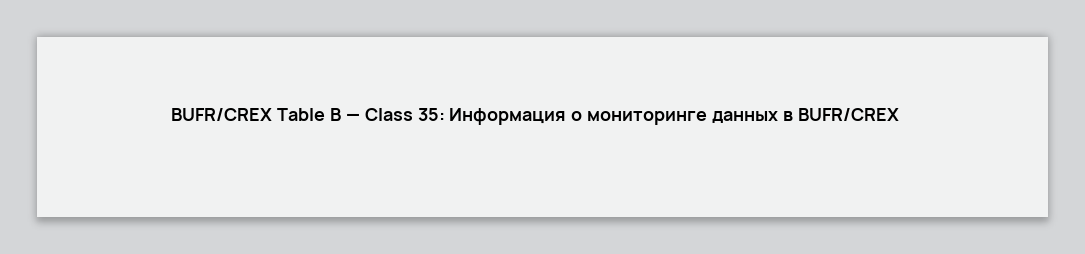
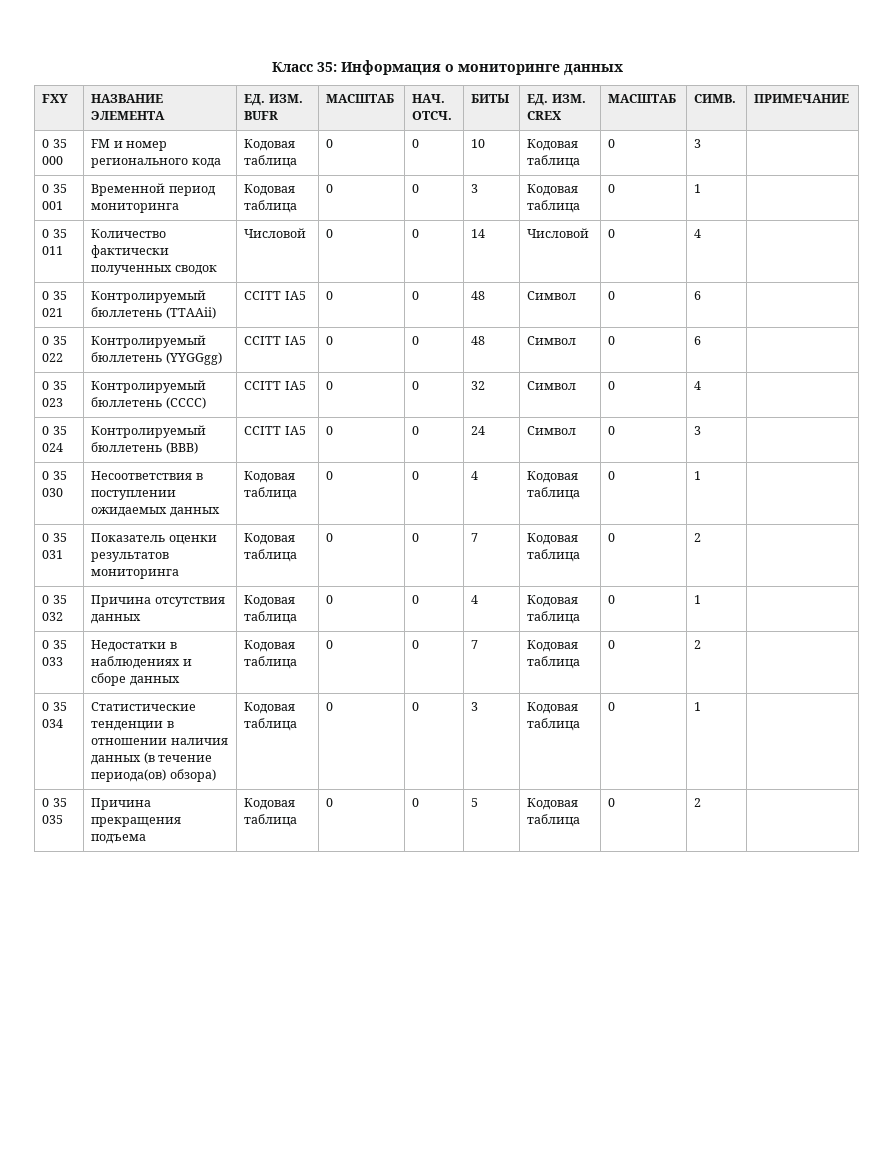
[171,108,413,121] BUFR/CREX Table B — Class -> [271,62,313,72] Класс
[782,108,899,121] в BUFR/CREX -> [42,94,69,103] [91,94,164,103] [91,111,166,120] [244,94,303,106] [244,111,279,120] [326,94,395,103] [412,94,446,103] [412,111,453,120] [471,94,510,103] [527,94,586,106] [527,111,563,120] [608,94,677,103] [694,94,737,103] [754,94,850,103] [42,139,67,148] [42,156,64,165] [91,139,168,151] [91,158,221,168] [244,139,296,151] [244,155,298,168] [326,139,334,148] [412,139,420,148] [471,139,486,148] [527,139,579,151] [527,155,581,168] [608,139,616,148] [694,139,702,148] [42,184,67,193] [42,201,64,210] [91,183,216,196] [91,203,180,213] [244,184,296,196] [244,200,298,213] [326,184,334,193] [412,184,420,193] [471,184,479,193] [527,184,579,196] [527,200,581,213] [608,184,616,193] [694,184,702,193] [42,229,67,238] [42,246,64,255] [91,229,167,238] [91,245,170,258] [91,265,217,275] [244,228,307,238] [326,229,334,238] [412,229,420,238] [471,229,486,238] [527,228,590,238] [608,229,616,238] [694,229,702,238] [42,291,67,300] [42,308,64,317] [91,290,207,303] [91,307,216,319] [244,291,306,300] [326,291,334,300] [412,291,420,300] [471,291,486,300] [527,291,577,300] [608,291,616,300] [694,291,702,300] [42,336,67,345] [42,353,64,362] [91,335,207,348] [91,352,222,365] [244,336,306,345] [326,336,334,345] [412,336,420,345] [471,336,486,345] [527,336,577,345] [608,336,616,345] [694,336,702,345] [42,381,67,390] [42,398,64,407] [91,380,207,393] [91,397,206,409] [244,381,306,390] [326,381,334,390] [412,381,420,390] [471,381,486,390] [527,381,577,390] [608,381,616,390] [694,381,702,390] [42,426,67,435] [42,443,64,452] [91,425,207,438] [91,442,198,454] [244,426,306,435] [326,426,334,435] [412,426,420,435] [471,426,486,435] [527,426,577,435] [608,426,616,435] [694,426,702,435] [42,471,67,480] [42,488,64,497] [91,471,203,480] [91,490,177,500] [91,507,220,517] [244,471,296,483] [244,487,298,500] [326,471,334,480] [412,471,420,480] [471,471,479,480] [527,471,579,483] [527,487,581,500] [608,471,616,480] [694,471,702,480] [42,533,67,542] [42,550,64,559] [91,533,217,545] [91,552,170,562] [91,569,180,579] [244,533,296,545] [244,549,298,562] [326,533,334,542] [412,533,420,542] [471,533,479,542] [527,533,579,545] [527,549,581,562] [608,533,616,542] [694,533,702,542] [42,595,67,604] [42,612,64,621] [91,595,225,607] [91,614,142,624] [244,595,296,607] [244,611,298,624] [326,595,334,604] [412,595,420,604] [471,595,479,604] [527,595,579,607] [527,611,581,624] [608,595,616,604] [694,595,702,604] [42,640,67,649] [42,657,64,666] [91,640,177,652] [91,656,192,669] [91,673,180,686] [244,640,296,652] [244,656,298,669] [326,640,334,649] [412,640,420,649] [471,640,479,649] [527,640,579,652] [527,656,581,669] [608,640,616,649] [694,640,702,649] [42,702,67,711] [42,719,64,728] [91,702,197,711] [91,721,174,731] [91,738,228,745] [91,752,213,765] [91,769,216,782] [244,702,296,714] [244,718,298,731] [326,702,334,711] [412,702,420,711] [471,702,479,711] [527,702,579,714] [527,718,581,731] [608,702,616,711] [694,702,702,711] [42,798,67,807] [42,815,64,824] [91,798,152,810] [91,817,182,827] [91,834,147,844] [244,798,296,810] [244,814,298,827] [326,798,334,807] [412,798,420,807] [471,798,479,807] [527,798,579,810] [527,814,581,827] [608,798,616,807] [694,798,702,807] // FXY | НАЗВАНИЕ ЭЛЕМЕНТА | ЕД. ИЗМ. BUFR | МАСШТАБ | НАЧ. ОТСЧ. | БИТЫ | ЕД. ИЗМ. CREX | МАСШТАБ | СИМВ. | ПРИМЕЧАНИЕ // 0 35 000 | FM и номер регионального кода | Кодовая таблица | 0 | 0 | 10 | Кодовая таблица | 0 | 3 | // 0 35 001 | Временной период мониторинга | Кодовая таблица | 0 | 0 | 3 | Кодовая таблица | 0 | 1 | // 0 35 011 | Количество фактически полученных сводок | Числовой | 0 | 0 | 14 | Числовой | 0 | 4 | // 0 35 021 | Контролируемый бюллетень (TTAAii) | CCITT IA5 | 0 | 0 | 48 | Символ | 0 | 6 | // 0 35 022 | Контролируемый бюллетень (YYGGgg) | CCITT IA5 | 0 | 0 | 48 | Символ | 0 | 6 | // 0 35 023 | Контролируемый бюллетень (CCCC) | CCITT IA5 | 0 | 0 | 32 | Символ | 0 | 4 | // 0 35 024 | Контролируемый бюллетень (ВВВ) | CCITT IA5 | 0 | 0 | 24 | Символ | 0 | 3 | // 0 35 030 | Несоответствия в поступлении ожидаемых данных | Кодовая таблица | 0 | 0 | 4 | Кодовая таблица | 0 | 1 | // 0 35 031 | Показатель оценки результатов мониторинга | Кодовая таблица | 0 | 0 | 7 | Кодовая таблица | 0 | 2 | // 0 35 032 | Причина отсутствия данных | Кодовая таблица | 0 | 0 | 4 | Кодовая таблица | 0 | 1 | // 0 35 033 | Недостатки в наблюдениях и сборе данных | Кодовая таблица | 0 | 0 | 7 | Кодовая таблица | 0 | 2 | // 0 35 034 | Статистические тенденции в отношении наличия данных (в течение периода(ов) обзора) | Кодовая таблица | 0 | 0 | 3 | Кодовая таблица | 0 | 1 | // 0 35 035 | Причина прекращения подъема | Кодовая таблица | 0 | 0 | 5 | Кодовая таблица | 0 | 2 |

